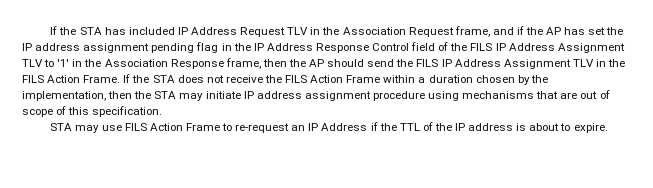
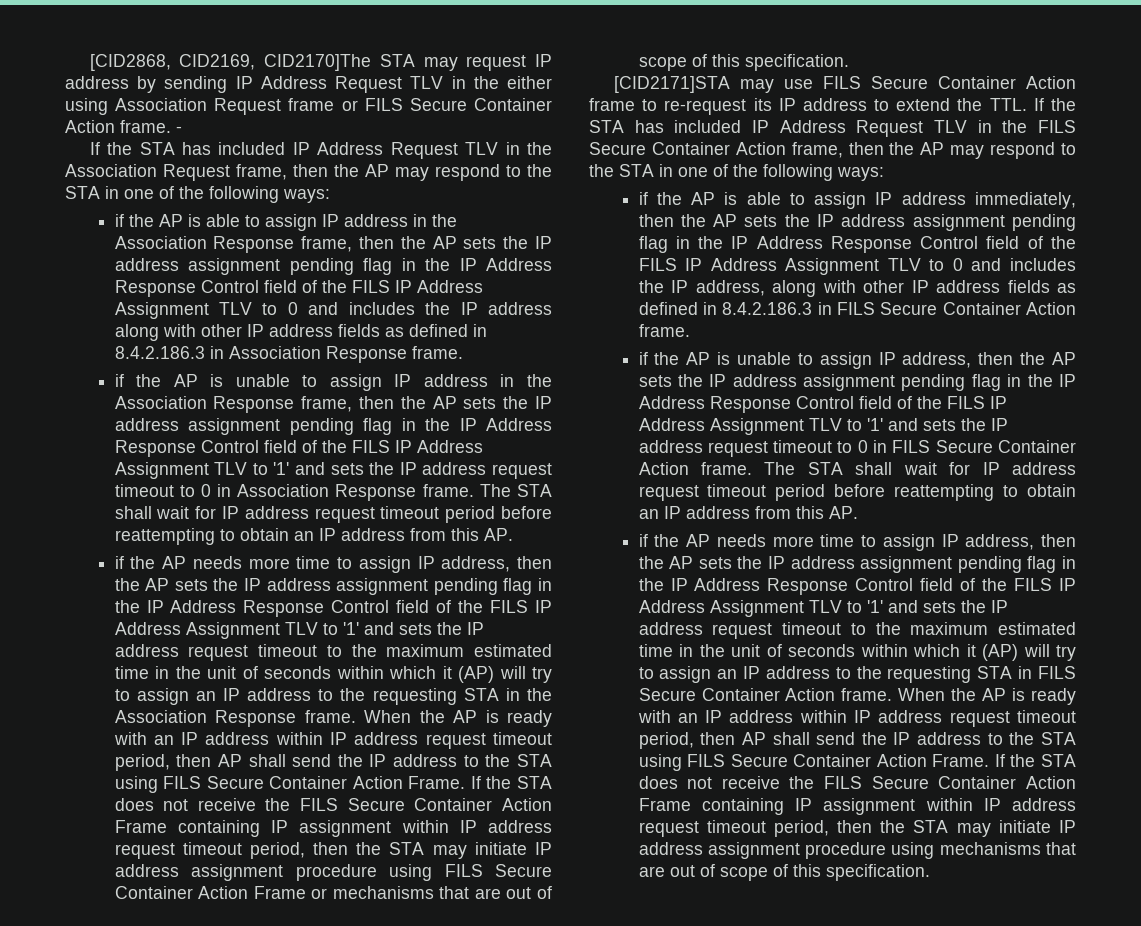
(50, 30) none -> [89,54,552,71] [65,76,552,93] [65,98,553,115] [65,120,182,133] [CID2868, CID2169, CID2170]The STA may request IP address by sending IP Address Request TLV in the either using Association Request frame or FILS Secure Container Action frame. - //
[492,26,606,35] and if the AP has set -> [293,164,552,181] [65,186,330,203] [114,214,457,231] [114,236,552,253] [114,258,552,275] [114,280,483,297] [114,302,552,319] [114,324,487,341] [114,346,463,363] [114,374,552,391] [114,396,497,413] then the AP may respond to the STA in one of the following ways: // if the AP is able to assign IP address in the Association Response frame, then the AP sets the IP address assignment pending flag in the IP Address Response Control field of the FILS IP Address Assignment TLV to 0 and includes the IP address along with other IP address fields as defined in 8.4.2.186.3 in Association Response frame. // if the AP is unable to assign IP address in the Association Response frame, then the AP sets
[72,58,626,69] [22,75,44,83] in the Association Response frame, then the AP should send the FILS IP Address Assignment TLV in the FILS -> [294,462,552,479] [114,484,552,501] [114,506,552,523] [114,528,513,545] [114,556,553,573] [114,578,552,595] [114,600,553,617] [114,622,484,639] [114,644,552,661] [114,666,552,683] [114,688,552,705] [114,710,552,727] [113,732,552,749] [114,754,552,771] [114,776,348,793] and sets the IP address request timeout to 0 in Association Response frame. The STA shall wait for IP address request timeout period before reattempting to obtain an IP address from this AP. // if the AP needs more time to assign IP address, then the AP sets the IP address assignment pending flag in the IP Address Response Control field of the FILS IP Address Assignment TLV to '1' and sets the IP address request timeout to the maximum estimated time in the unit of seconds within which it (AP) will try to assign an IP address to the requesting STA in the Association Response frame. When the AP is ready with an IP address within IP address request timeout period, then AP shall send the IP address to the STA using FILS Secure Container
[310,75,548,85] [22,91,106,101] Action Frame within a duration chosen by the implementation, -> [347,798,552,811] [114,820,552,837] [114,842,552,859] [114,864,552,881] [114,886,552,899] [638,54,849,71] [613,76,1076,93] [589,98,1076,115] [589,120,1076,137] [589,142,1076,159] [589,164,884,181] [638,192,1076,209] [638,214,1076,231] [638,236,1076,253] [638,258,1076,275] [638,280,1076,297] [638,302,1076,315] [638,324,690,337] [638,352,1076,369] [638,374,1076,391] [638,396,1007,413] [638,418,1008,435] [638,440,1076,457] [638,462,1076,475] [638,484,1076,501] [638,506,858,519] [638,534,1076,551] [638,556,1076,573] [638,578,1076,595] [638,600,1008,617] [638,622,1076,639] [638,644,1076,661] [638,666,1076,683] [638,688,1076,705] [637,710,1076,727] [638,732,1076,749] [638,754,1076,771] [638,776,1076,789] [638,798,1076,815] [638,820,829,837] Secure Container Action Frame containing IP assignment within IP address request timeout period, then the STA may initiate IP address assignment procedure using FILS Secure Container Action Frame or mechanisms that are out of scope of this specification. // [CID2171]STA may use FILS Secure Container Action frame to re-request its IP address to extend the TTL. If the STA has included IP Address Request TLV in the FILS Secure Container Action frame, then the AP may respond to the STA in one of the following ways: // if the AP is able to assign IP address immediately, then the AP sets the IP address assignment pending flag in the IP Address Response Control field of the FILS IP Address Assignment TLV to 0 and includes the IP address, along with other IP address fields as defined in 8.4.2.186.3 in FILS Secure Container Action frame. // if the AP is unable to assign IP address, then the AP sets the IP address assignment pending flag in the IP Address Response Control field of the FILS IP Address Assignment TLV to '1' and sets the IP address request timeout to 0 in FILS Secure Container Action frame. The STA shall wait for IP address request timeout period before reattempting to obtain an IP address from this AP. // if the AP needs more time to assign IP address, then the AP sets the IP address assignment pending flag in the IP Address Response Control field of the FILS IP Address Assignment TLV to '1' and sets the IP address request timeout to the maximum estimated time in the unit of seconds within which it (AP) will try to assign an IP address to the requesting STA in FILS Secure Container Action frame. When the AP is ready with an IP address within IP address request timeout period, then AP shall send the IP address to the STA using FILS Secure Container Action Frame. If the STA does not receive the FILS Secure Container Action Frame containing IP assignment within IP address request timeout period,
[50,122,608,133] // STA may use FILS Action Frame to re-request an IP Address if the TTL of the IP address is about to expire. -> (930, 872) none

